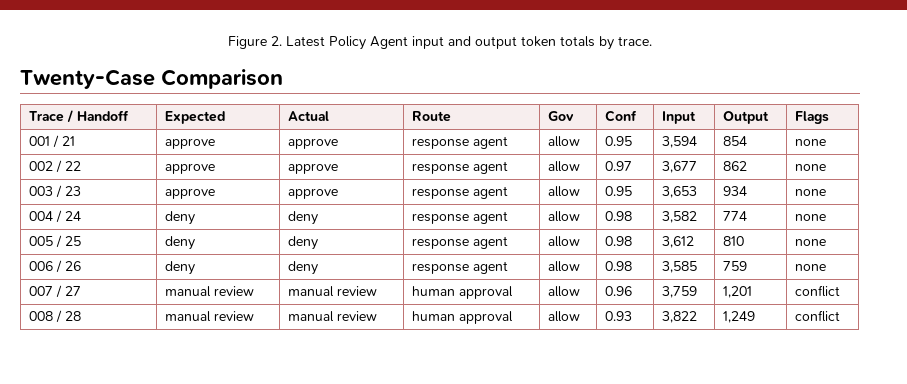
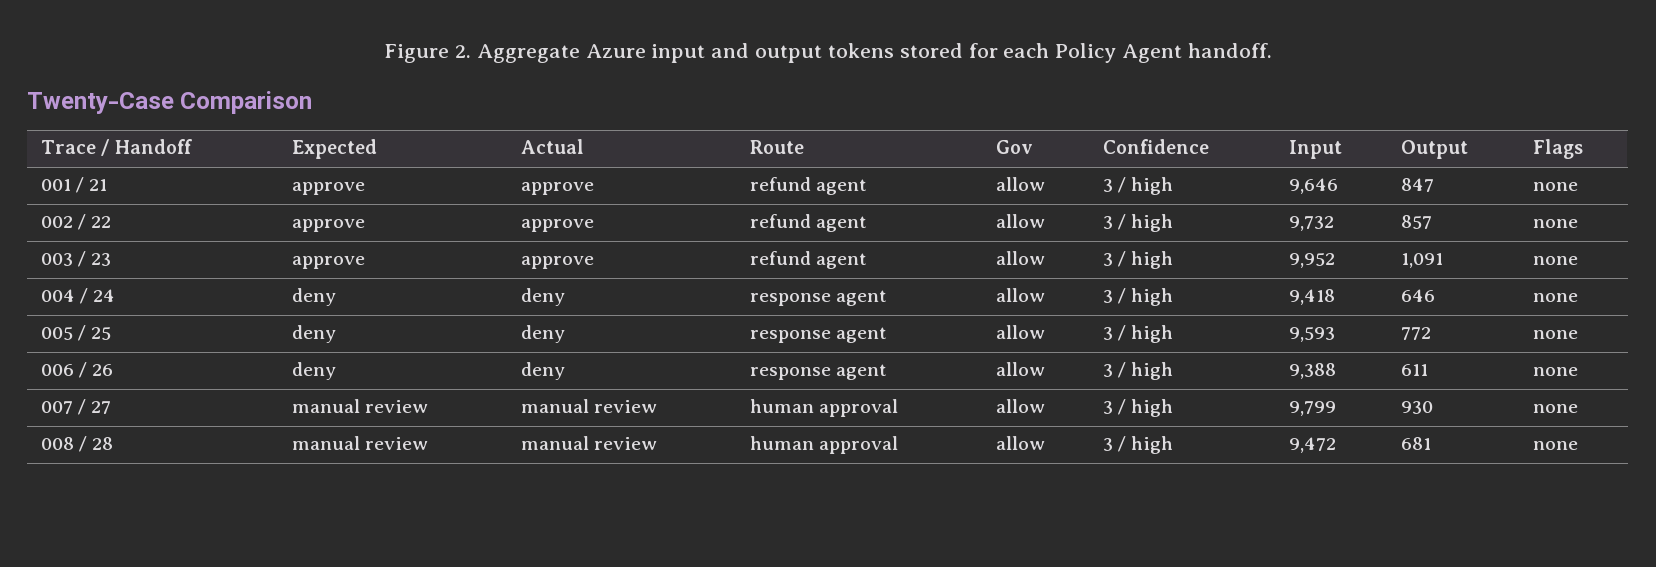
[286,36,652,50] Latest Policy Agent input and output token totals by trace. -> [476,43,1272,63] Aggregate Azure input and output tokens stored for each Policy Agent handoff.
[604,110,637,122] Conf -> [1102,139,1209,154] Confidence
[411,136,508,149] [547,136,580,147] [604,136,632,146] [661,136,697,148] [722,136,747,146] response agent | allow | 0.95 | 3,594 | 854 -> [749,177,868,195] [995,177,1045,191] [1102,177,1174,195] [1288,178,1338,194] [1400,178,1434,192] refund agent | allow | 3 / high | 9,646 | 847
[411,161,508,174] [547,161,580,172] [604,161,632,171] [661,161,697,173] [722,161,747,171] response agent | allow | 0.97 | 3,677 | 862 -> [749,214,868,232] [995,214,1045,228] [1102,214,1174,232] [1288,216,1334,231] [1400,215,1432,229] refund agent | allow | 3 / high | 9,732 | 857
[411,186,508,199] [547,186,580,197] [604,186,632,196] [661,186,697,198] [722,186,747,196] response agent | allow | 0.95 | 3,653 | 934 -> [749,251,868,269] [995,251,1045,265] [1102,251,1174,269] [1288,253,1335,268] [1400,253,1443,268] refund agent | allow | 3 / high | 9,952 | 1,091
[604,211,632,221] [661,211,697,223] [722,211,747,221] 0.98 | 3,582 | 774 -> [1102,288,1174,306] [1288,289,1335,305] [1400,289,1435,302] 3 / high | 9,418 | 646
[604,236,632,246] [661,236,694,248] [722,236,744,246] 0.98 | 3,612 | 810 -> [1102,325,1174,343] [1288,327,1335,342] [1400,327,1431,340] 3 / high | 9,593 | 772
[604,261,632,271] [661,261,697,273] [722,261,747,271] 0.98 | 3,585 | 759 -> [1102,362,1174,380] [1288,363,1336,379] [1400,364,1428,376] 3 / high | 9,388 | 611
[604,286,632,296] [661,286,697,298] [722,286,752,298] [794,285,840,297] 0.96 | 3,759 | 1,201 | conflict -> [1102,399,1174,417] [1288,401,1336,416] [1400,401,1433,414] [1532,404,1578,413] 3 / high | 9,799 | 930 | none
[604,311,632,321] [661,311,697,323] [722,311,755,323] [794,310,840,322] 0.93 | 3,822 | 1,249 | conflict -> [1102,436,1174,454] [1288,437,1336,453] [1400,437,1431,450] [1532,441,1578,450] 3 / high | 9,472 | 681 | none

